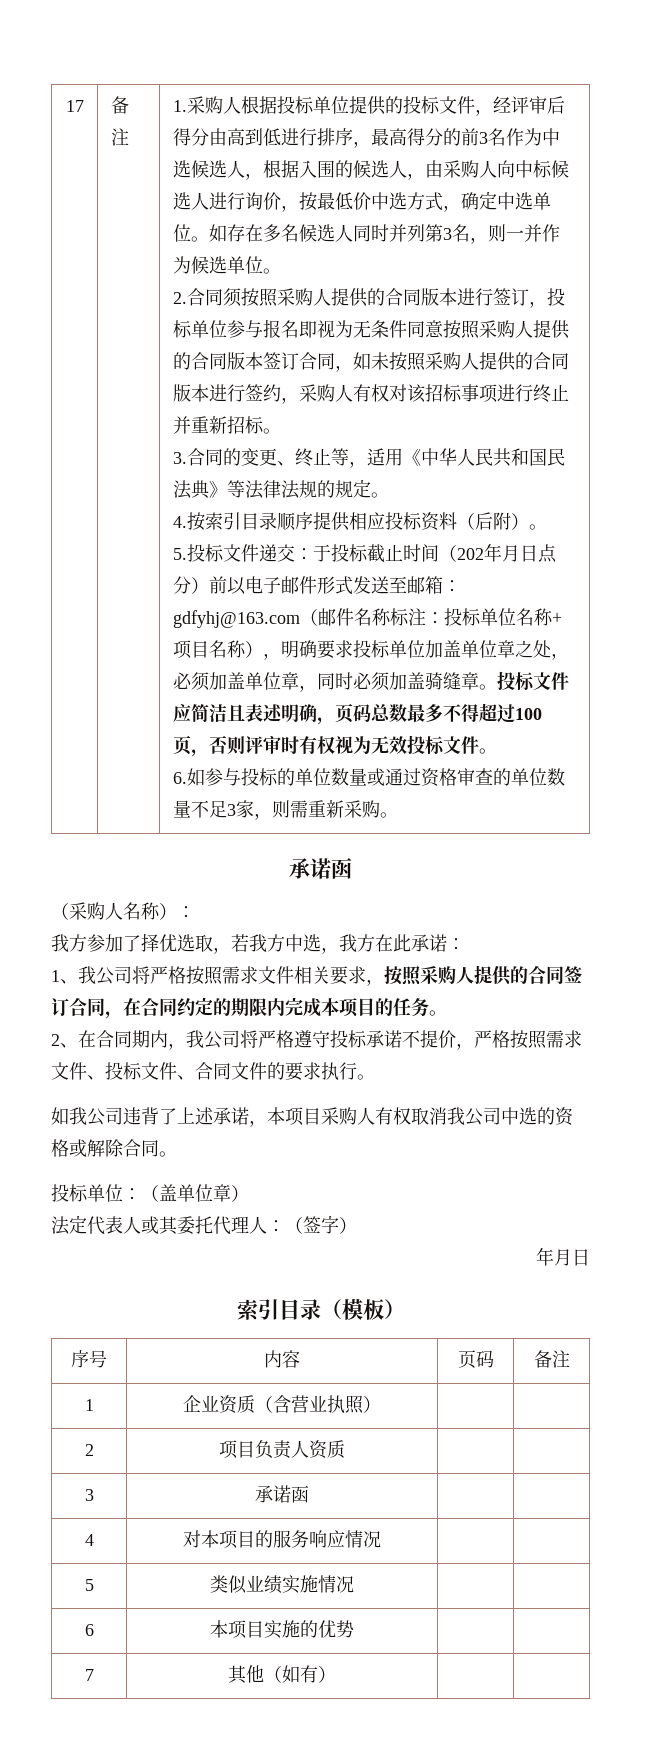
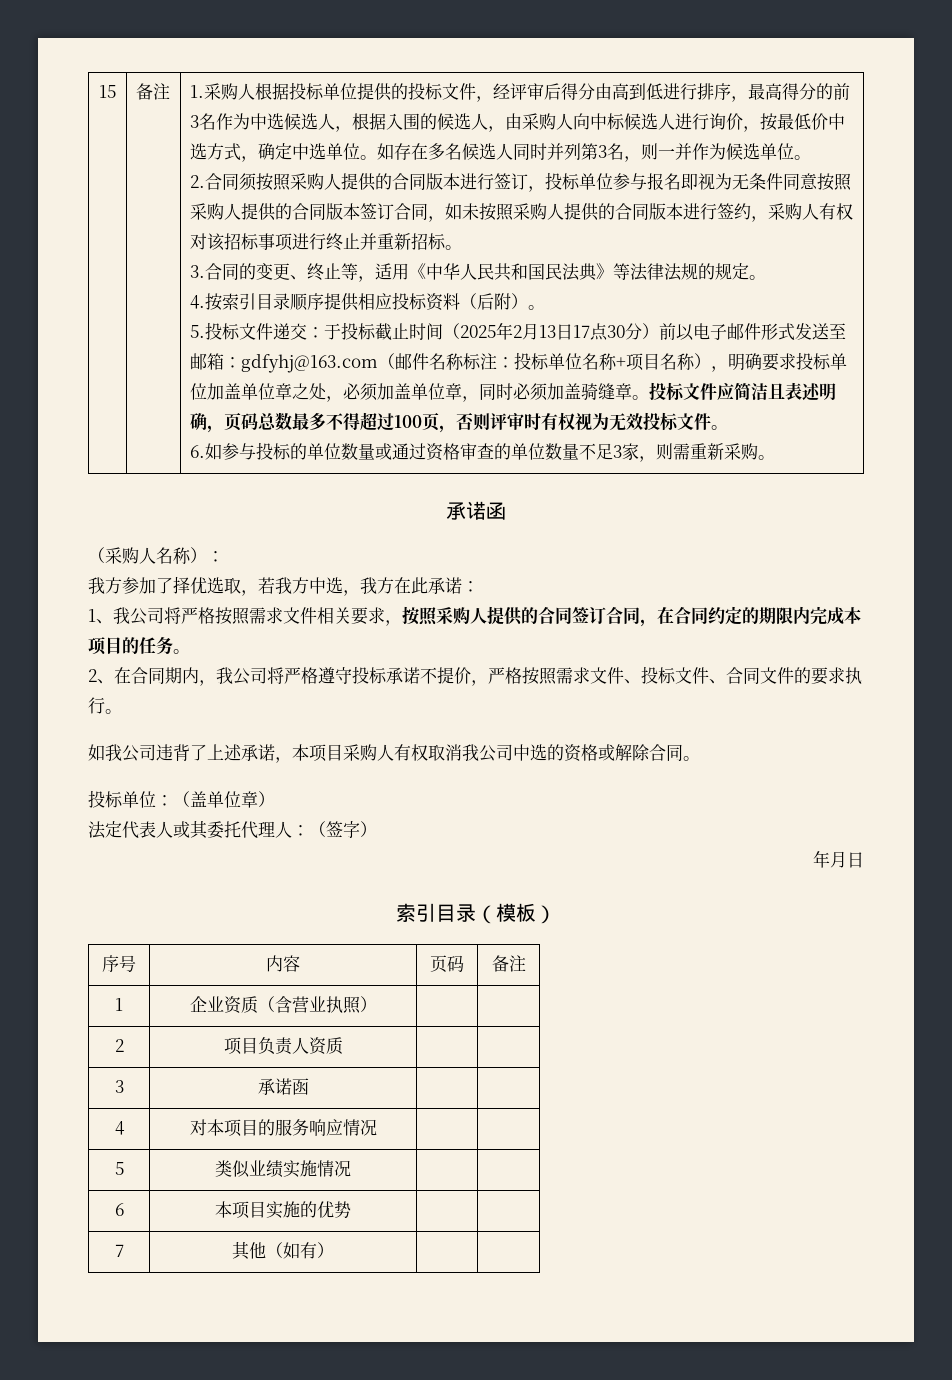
[65,100,84,112] 17 -> [99,85,116,98] 15
[456,543,557,563] 202年月日点 -> [460,322,626,341] 2025年2月13日17点30

